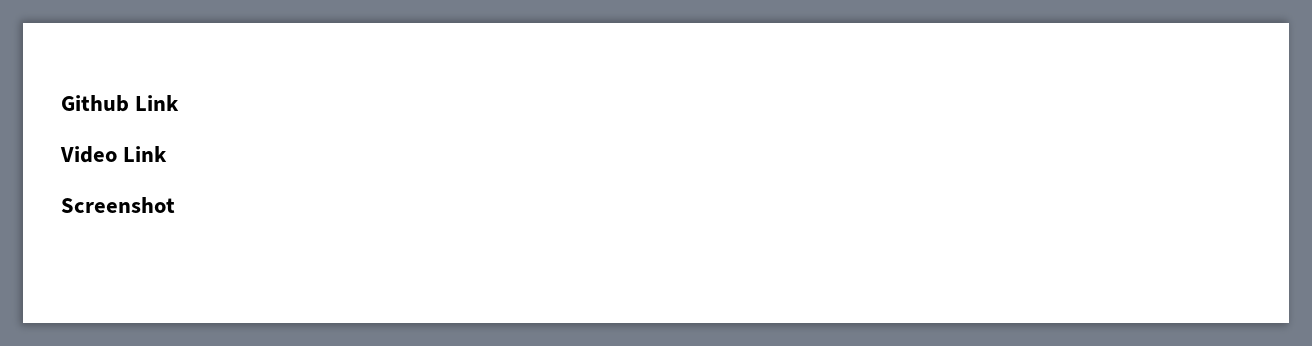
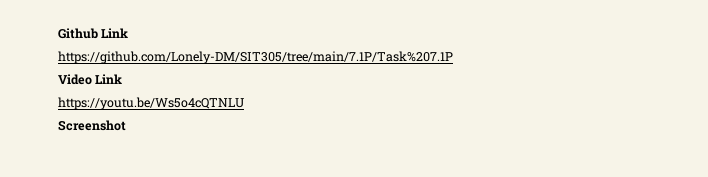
(180, 103) none -> [58,51,453,64] // https://github.com/Lonely-DM/SIT305/tree/main/7.1P/Task%207.1P
(168, 154) none -> [58,97,244,110] // https://youtu.be/Ws5o4cQTNLU

